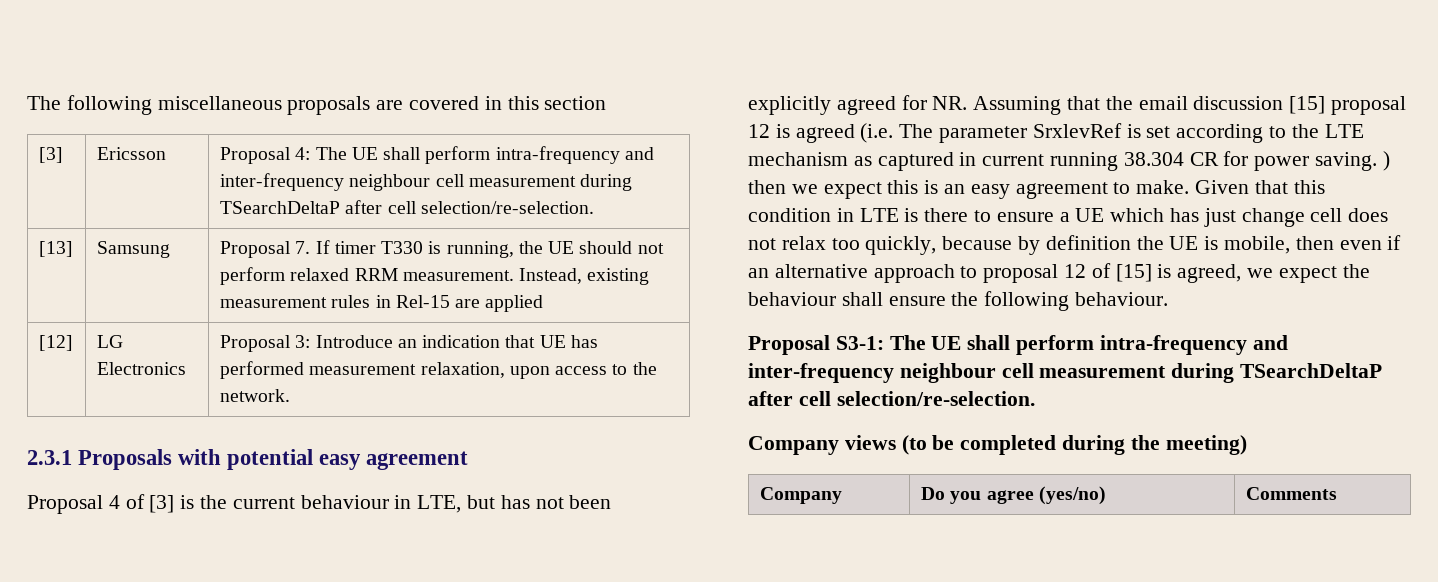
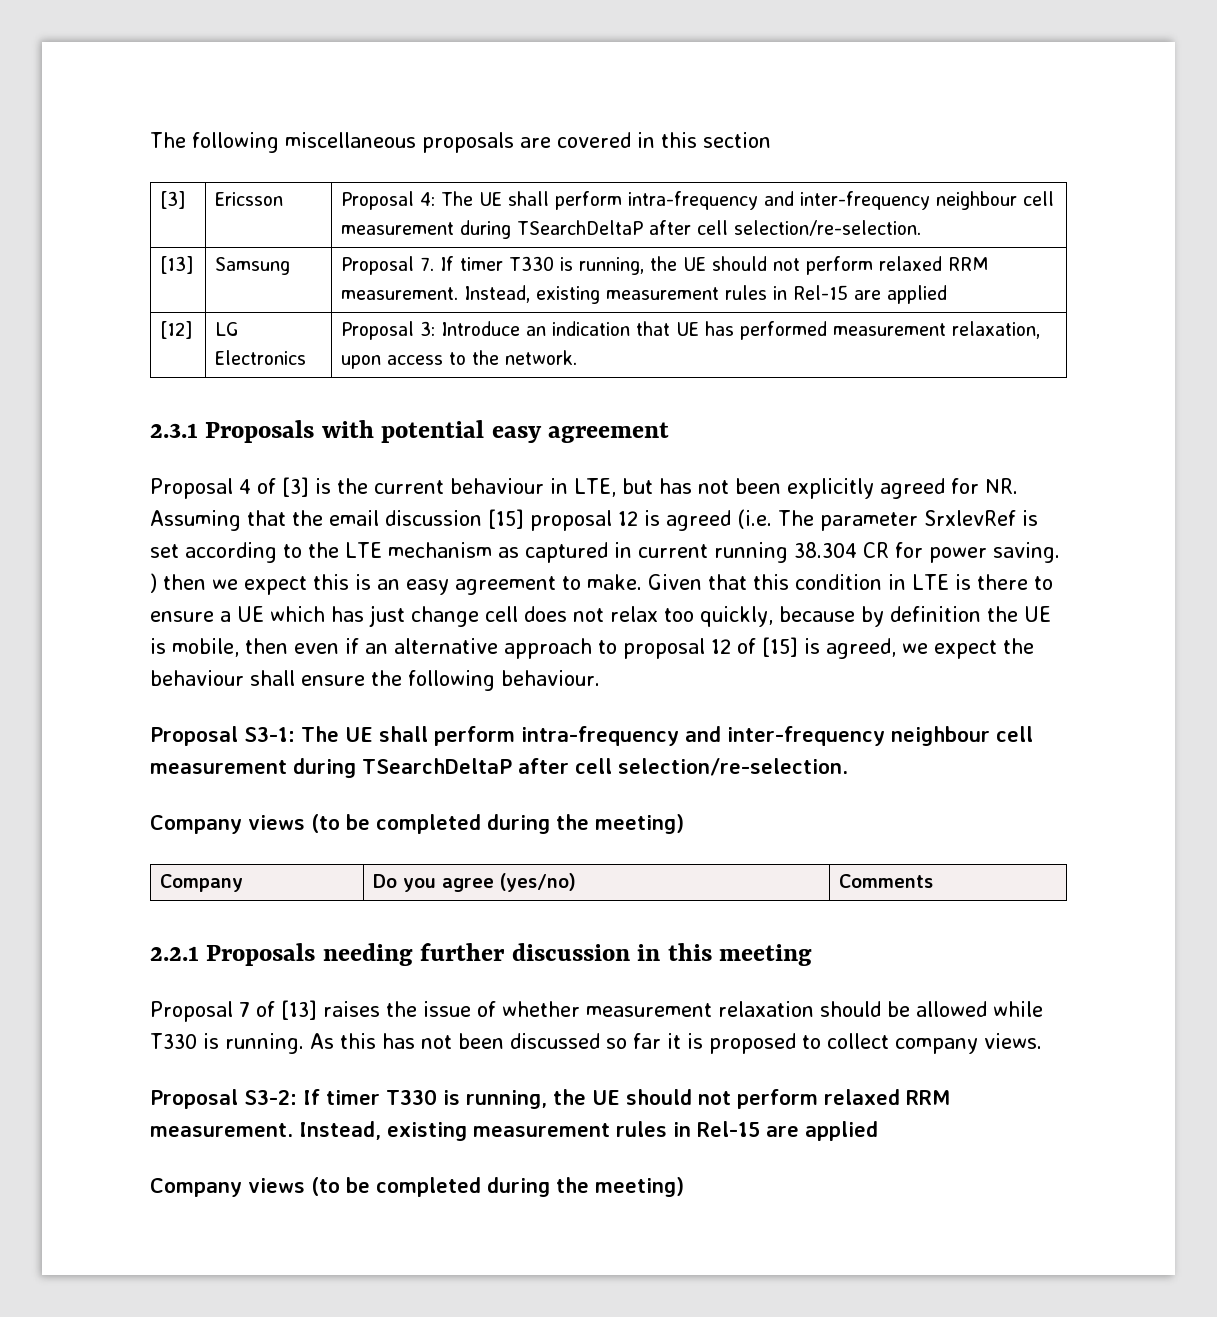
(1337, 493) none -> [150,943,812,966] [150,1000,1043,1022] [150,1033,1042,1054] [150,1089,950,1109] [150,1121,878,1141] [150,1177,684,1197] // 2.2.1 Proposals needing further discussion in this meeting // Proposal 7 of [13] raises the issue of whether measurement relaxation should be allowed while T330 is running. As this has not been discussed so far it is proposed to collect company views. // Proposal S3-2: If timer T330 is running, the UE should not perform relaxed RRM measurement. Instead, existing measurement rules in Rel-15 are applied // Company views (to be completed during the meeting)

